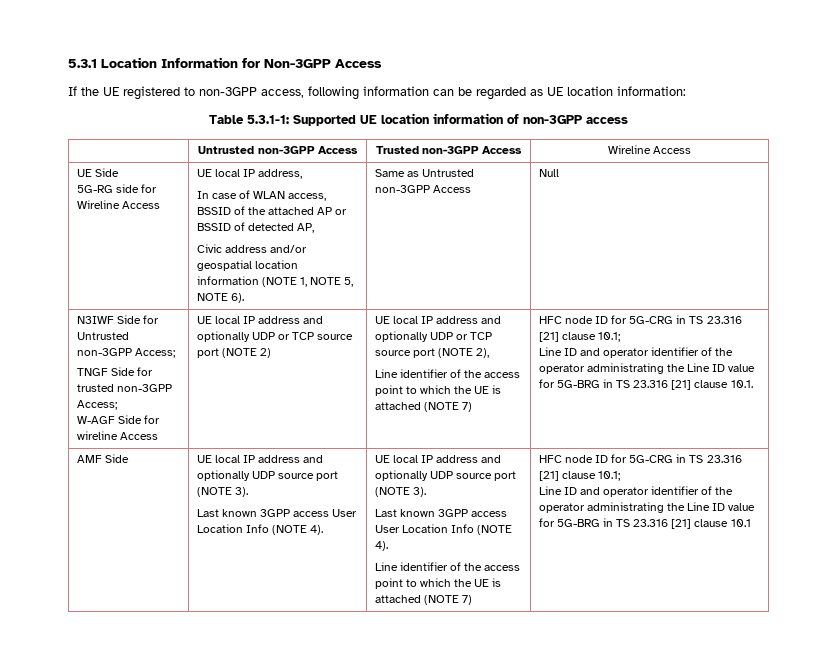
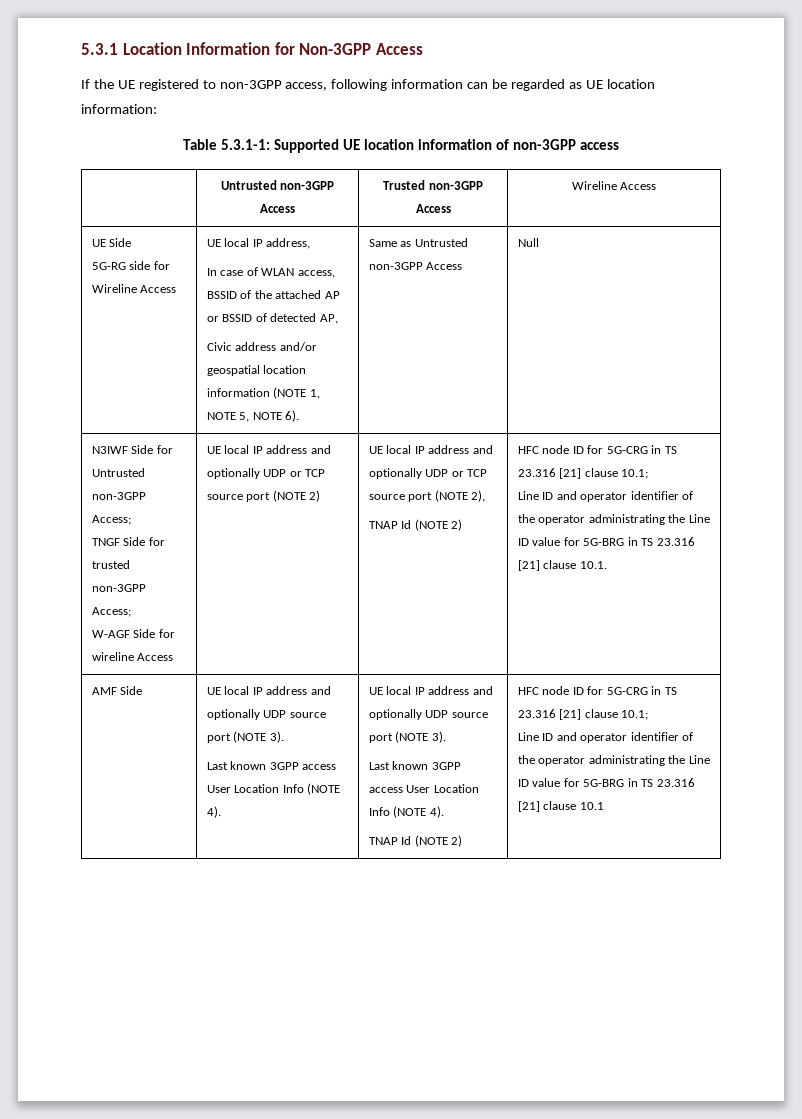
[374,369,521,378] [374,385,502,396] [374,402,473,412] Line identifier of the access point to which the UE is attached (NOTE 7) -> [368,519,463,531] TNAP Id (NOTE 2)
[374,562,521,571] [374,578,502,589] [374,595,473,605] Line identifier of the access point to which the UE is attached (NOTE 7) -> [368,835,463,847] TNAP Id (NOTE 2)

